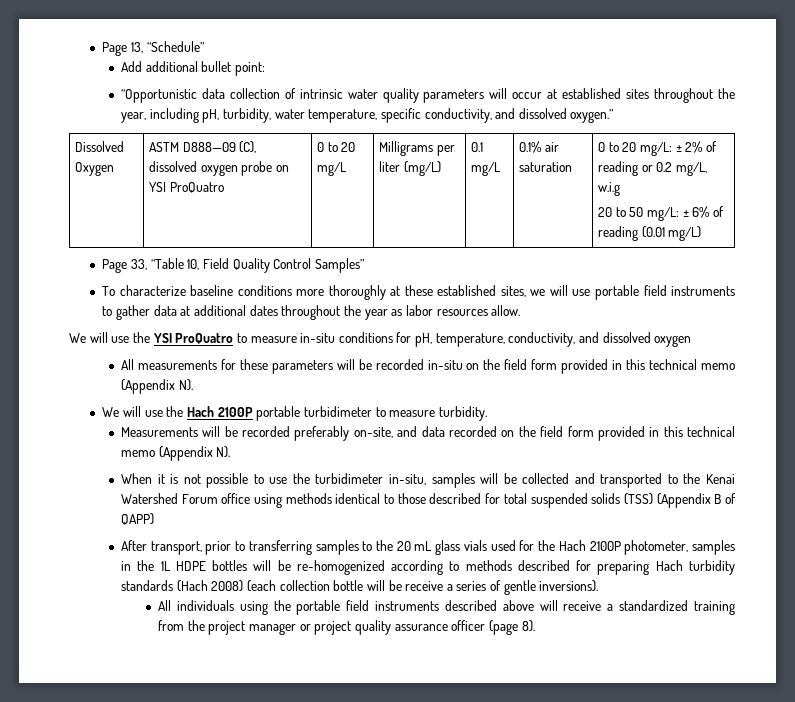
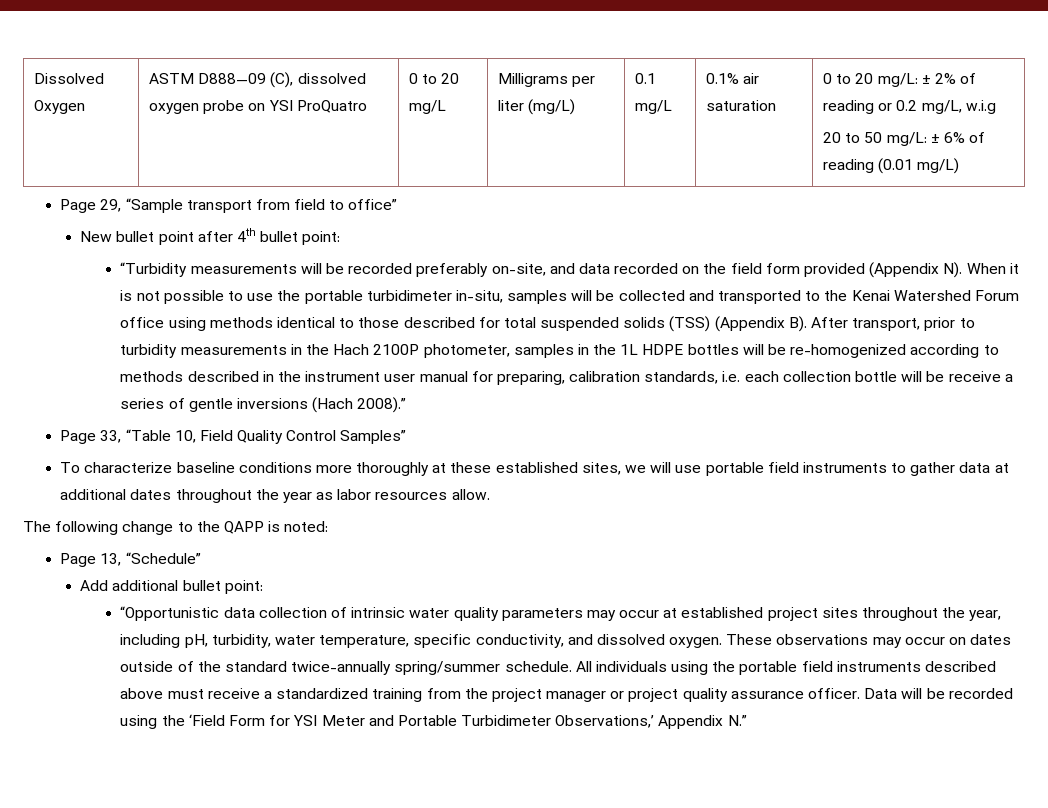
[102,41,205,56] [120,61,265,76] [120,88,736,103] [120,108,615,123] Page 13, “Schedule” // Add additional bullet point: // “Opportunistic data collection of intrinsic water quality parameters will occur at established sites throughout the year, including pH, turbidity, water temperature, specific conductivity, and dissolved oxygen.” // -> (34, 78) none
(702, 233) none -> [60,198,398,213] [80,228,341,245] [120,262,1019,278] [120,290,1019,304] [120,316,975,332] [120,344,999,358] [120,371,1013,385] [120,397,407,413] // Page 29, “Sample transport from field to office” // New bullet point after 4th bullet point: // “Turbidity measurements will be recorded preferably on-site, and data recorded on the field form provided (Appendix N). When it is not possible to use the portable turbidimeter in-situ, samples will be collected and transported to the Kenai Watershed Forum office using methods identical to those described for total suspended solids (TSS) (Appendix B). After transport, prior to turbidity measurements in the Hach 2100P photometer, samples in the 1L HDPE bottles will be re-homogenized according to methods described in the instrument user manual for preparing, calibration standards, i.e. each collection bottle will be receive a series of gentle inversions (Hach 2008).”
[69,332,692,347] [120,359,735,374] [120,379,193,394] [102,406,487,421] [120,426,735,441] [120,446,231,461] [120,473,735,488] [120,493,736,508] [120,513,154,525] [120,540,735,555] [120,560,735,575] [120,580,599,595] We will use the YSI ProQuatro to measure in-situ conditions for pH, temperature, conductivity, and dissolved oxygen // All measurements for these parameters will be recorded in-situ on the field form provided in this technical memo (Appendix N). // We will use the Hach 2100P portable turbidimeter to measure turbidity. // Measurements will be recorded preferably on-site, and data recorded on the field form provided in this technical memo (Appendix N). // When it is not possible to use the turbidimeter in-situ, samples will be collected and transported to the Kenai Watershed Forum office using methods identical to those described for total suspended solids (TSS) (Appendix B of QAPP) // After transport, prior to transferring samples to the 20 mL glass vials used for the Hach 2100P photometer, samples in the 1L HDPE bottles will be re-homogenized according to methods described for preparing Hach turbidity standards (Hach 2008) (each collection bottle will be receive a series of gentle inversions). // -> [23,521,329,535] [60,552,201,567] [80,580,263,594] [120,606,1002,621] [120,634,1012,648] [120,661,572,675] The following change to the QAPP is noted: // Page 13, “Schedule” // Add additional bullet point: // “Opportunistic data collection of intrinsic water quality parameters may occur at established project sites throughout the year, including pH, turbidity, water temperature, specific conductivity, and dissolved oxygen. These observations may occur on dates outside of the standard twice-annually spring/summer schedule.
[539,600,558,611] will -> [167,689,204,699] must
[451,620,535,635] officer (page 8). -> [808,688,1013,699] [120,714,747,729] officer. Data will be recorded using the ‘Field Form for YSI Meter and Portable Turbidimeter Observations,’ Appendix N.”

